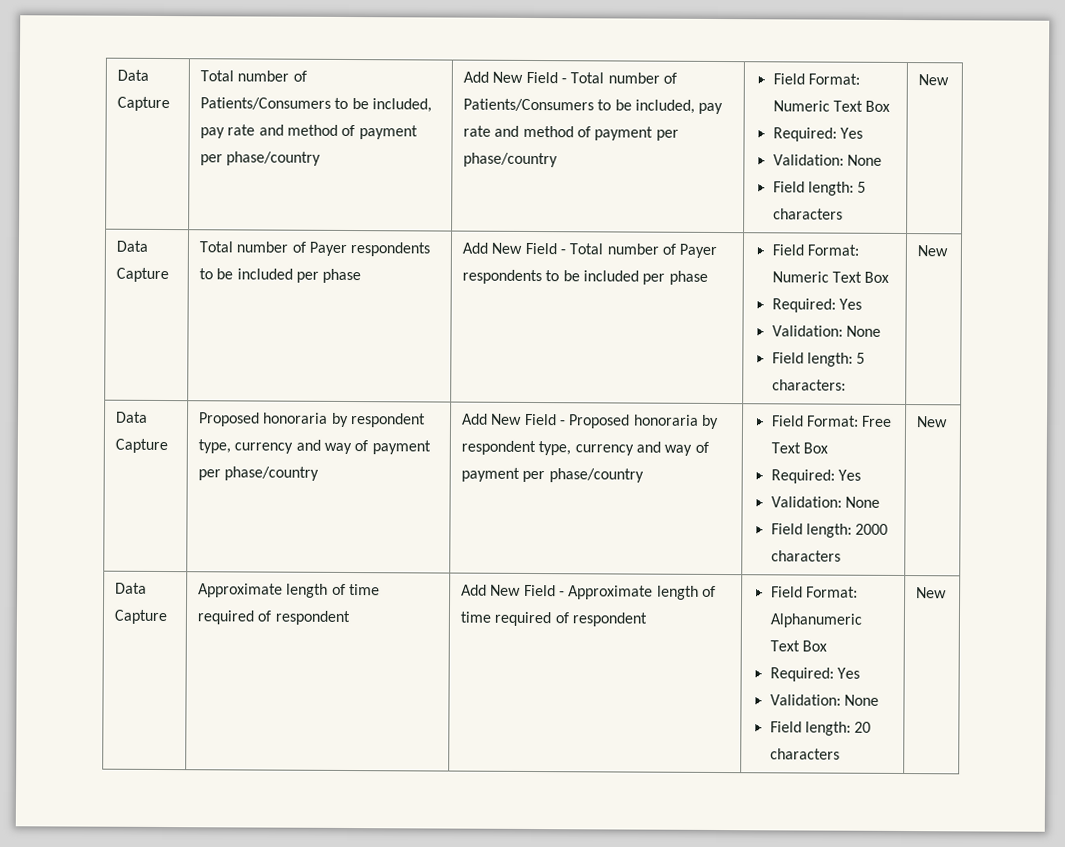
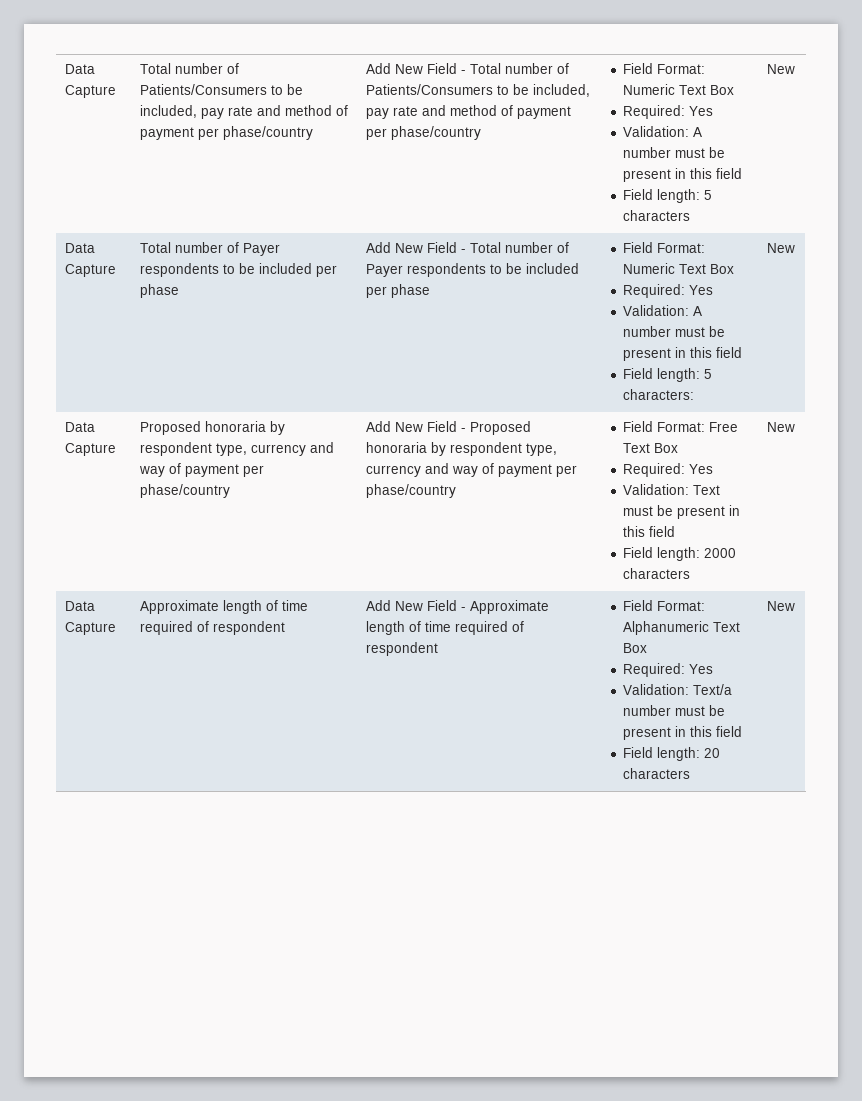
[772,154,882,166] Validation: None -> [622,126,702,137] [622,147,725,158] [622,168,742,182] Validation: A number must be present in this field
[771,325,881,337] Validation: None -> [622,305,702,316] [622,326,725,337] [622,347,742,361] Validation: A number must be present in this field
[770,496,880,508] Validation: None -> [622,484,720,495] [622,505,740,519] [622,526,675,537] Validation: Text must be present in this field
[769,694,879,706] Validation: None -> [622,684,732,695] [622,705,725,716] [622,726,742,740] Validation: Text/a number must be present in this field

